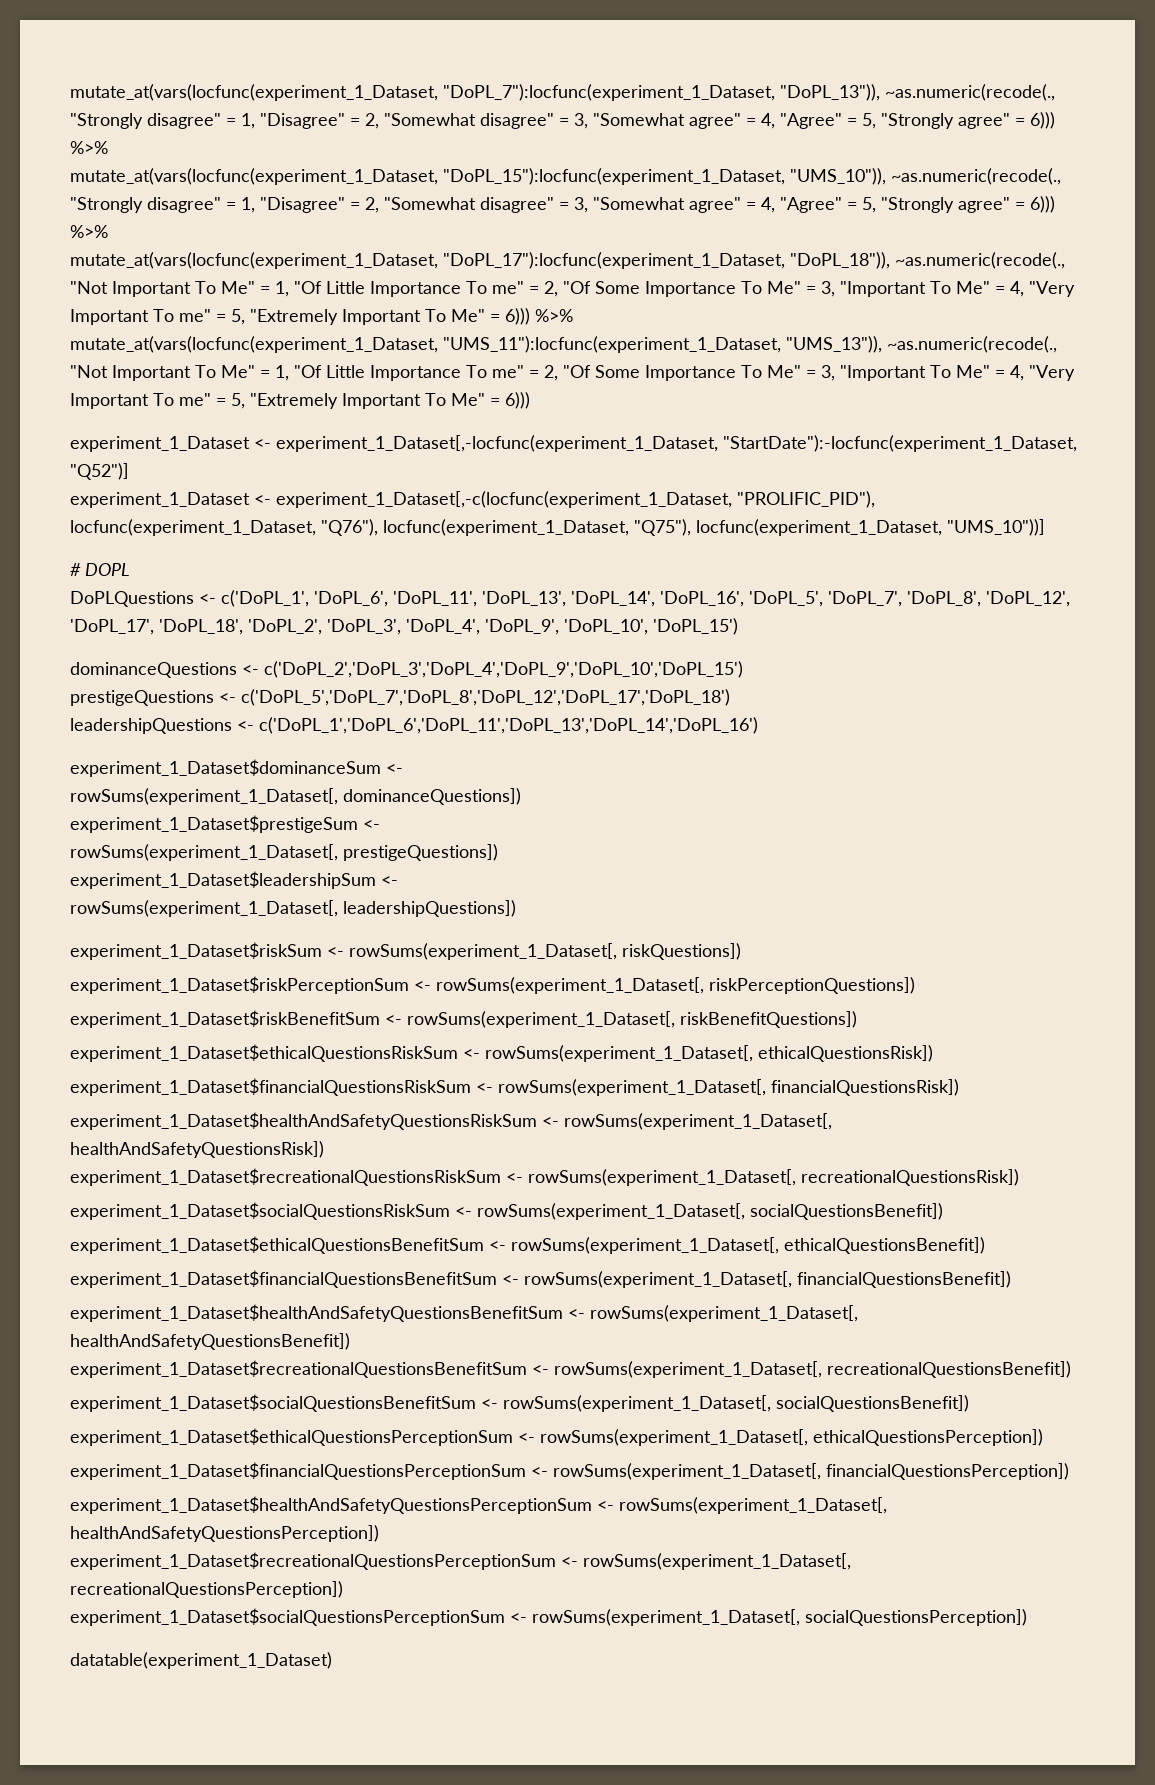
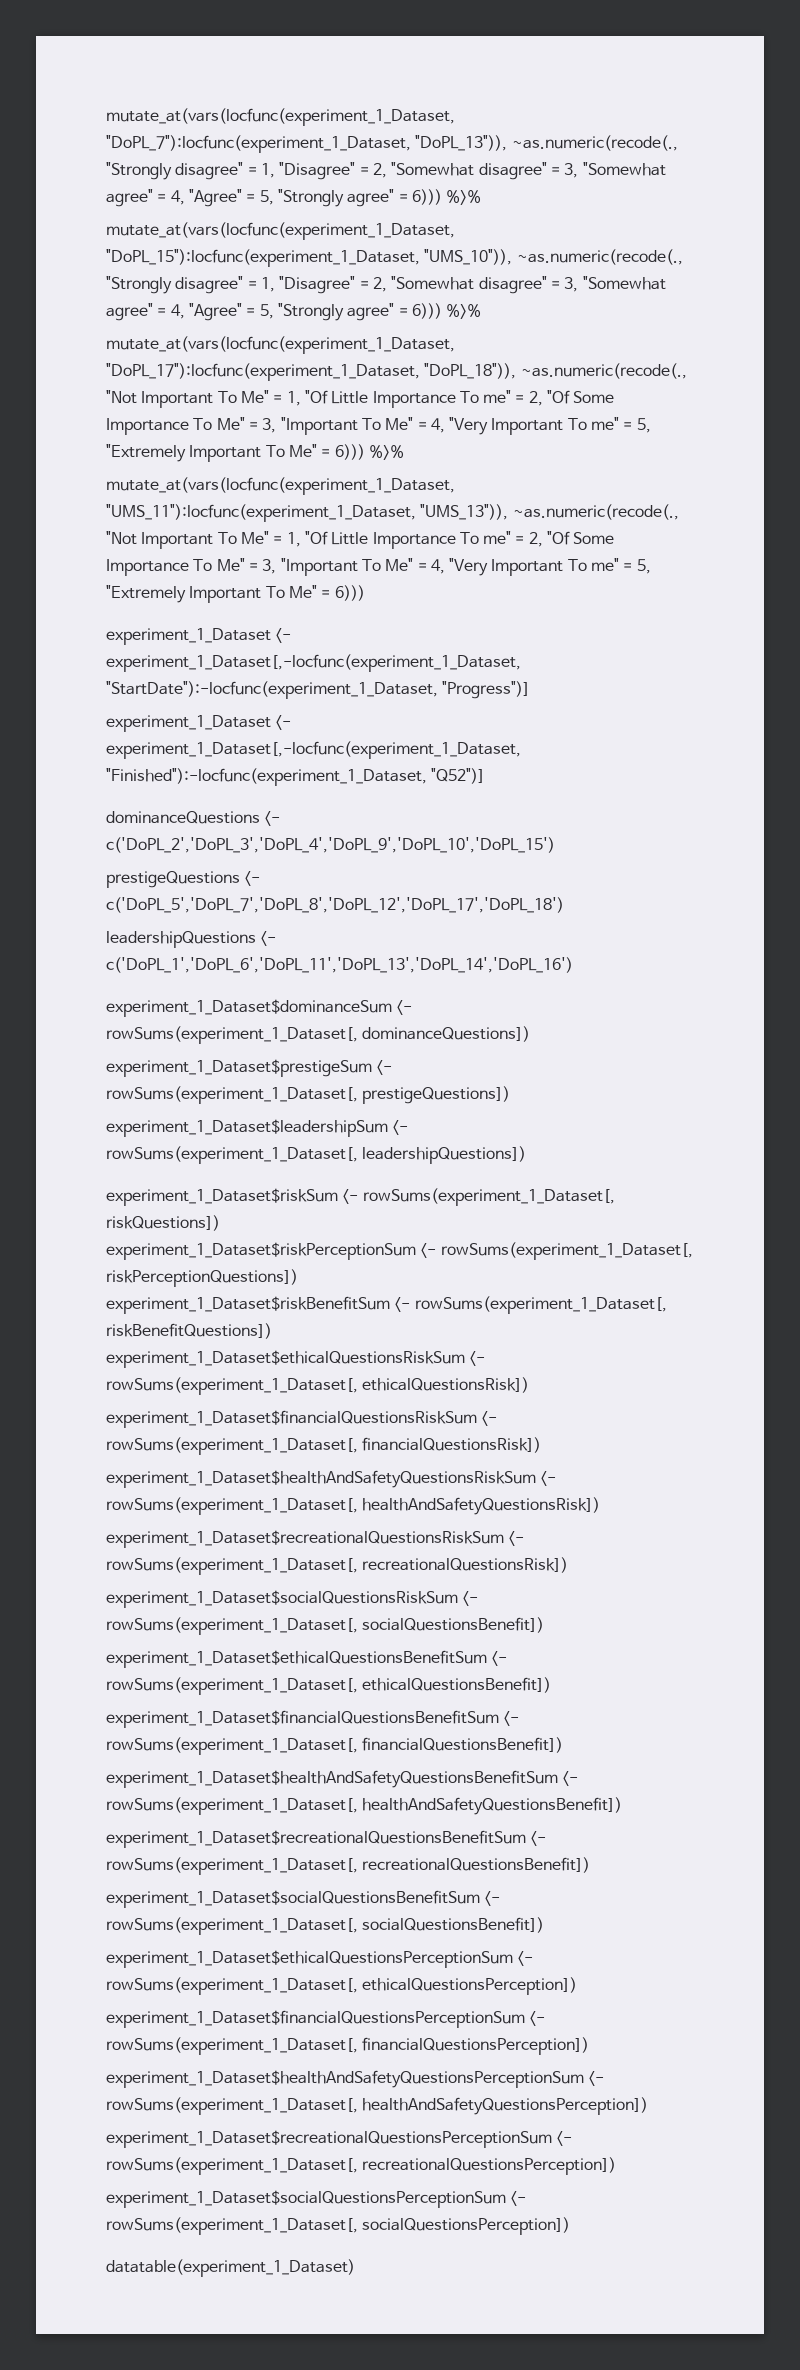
[70,463,129,480] [70,491,875,508] [70,519,1045,536] [70,563,130,576] [70,590,1070,607] [70,618,738,635] "Q52")] // experiment_1_Dataset <- experiment_1_Dataset[,-c(locfunc(experiment_1_Dataset, "PROLIFIC_PID"), locfunc(experiment_1_Dataset, "Q76"), locfunc(experiment_1_Dataset, "Q75"), locfunc(experiment_1_Dataset, "UMS_10"))] // # DOPL // DoPLQuestions <- c('DoPL_1', 'DoPL_6', 'DoPL_11', 'DoPL_13', 'DoPL_14', 'DoPL_16', 'DoPL_5', 'DoPL_7', 'DoPL_8', 'DoPL_12', 'DoPL_17', 'DoPL_18', 'DoPL_2', 'DoPL_3', 'DoPL_4', 'DoPL_9', 'DoPL_10', 'DoPL_15') -> [442,681,531,699] [106,715,292,732] [106,741,521,759] [106,768,486,786] "Progress")] // experiment_1_Dataset <- experiment_1_Dataset[,-locfunc(experiment_1_Dataset, "Finished"):-locfunc(experiment_1_Dataset, "Q52")]

